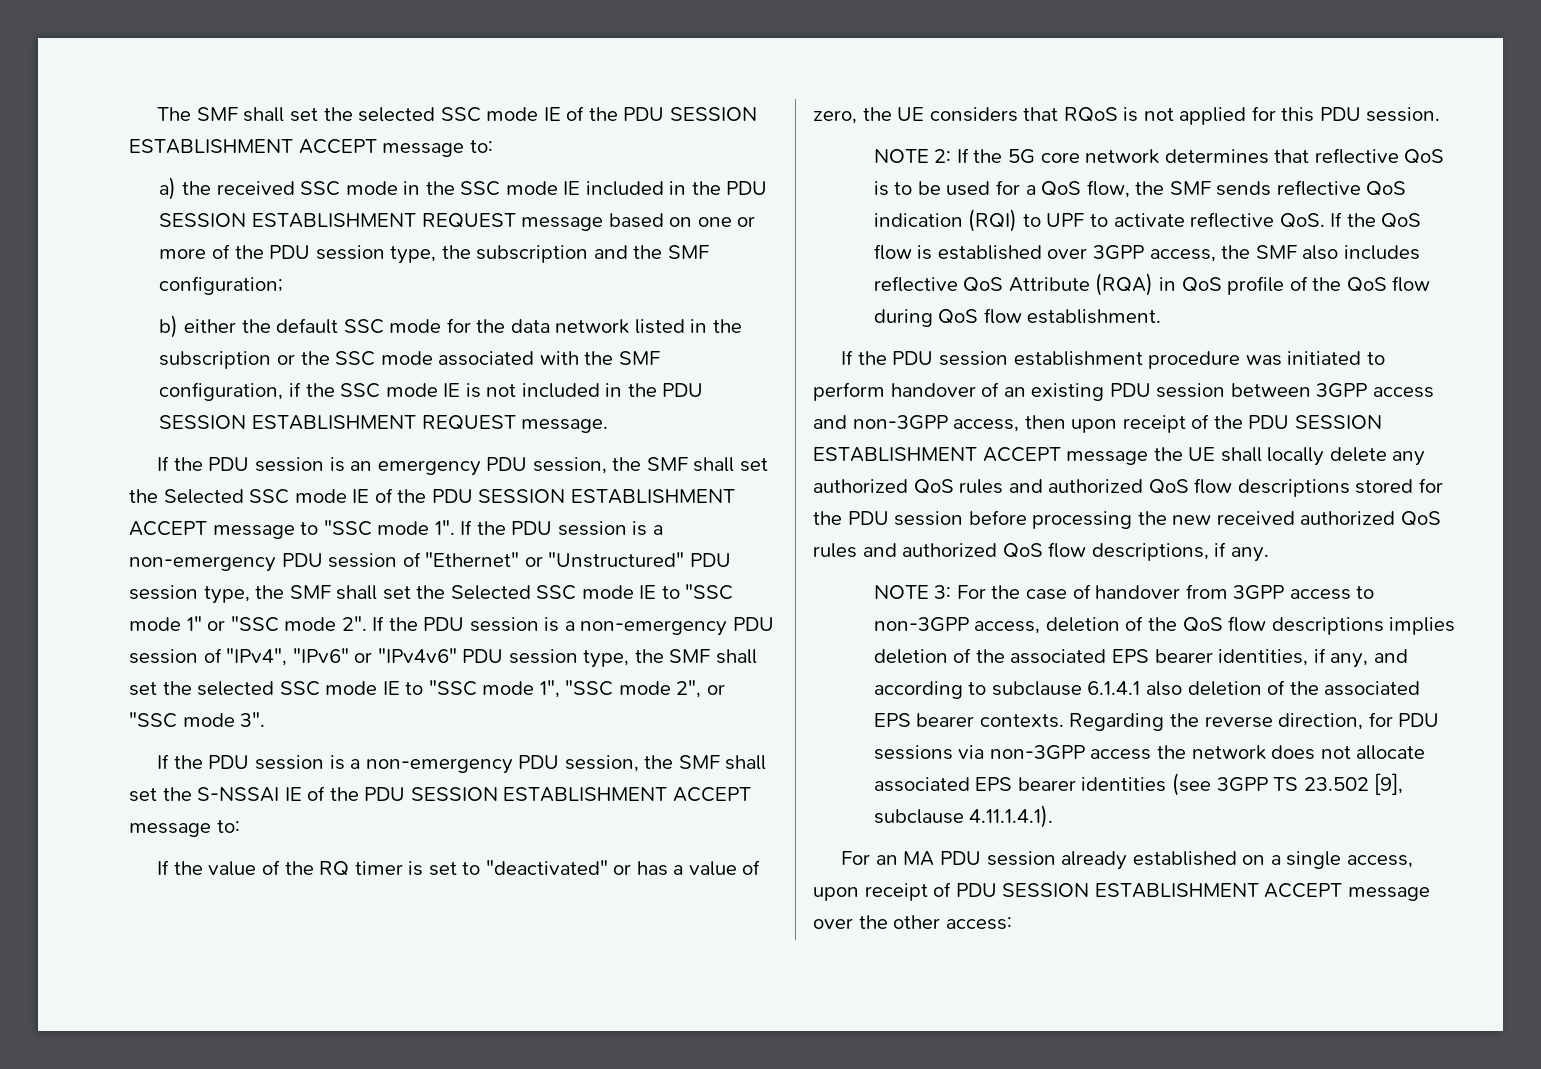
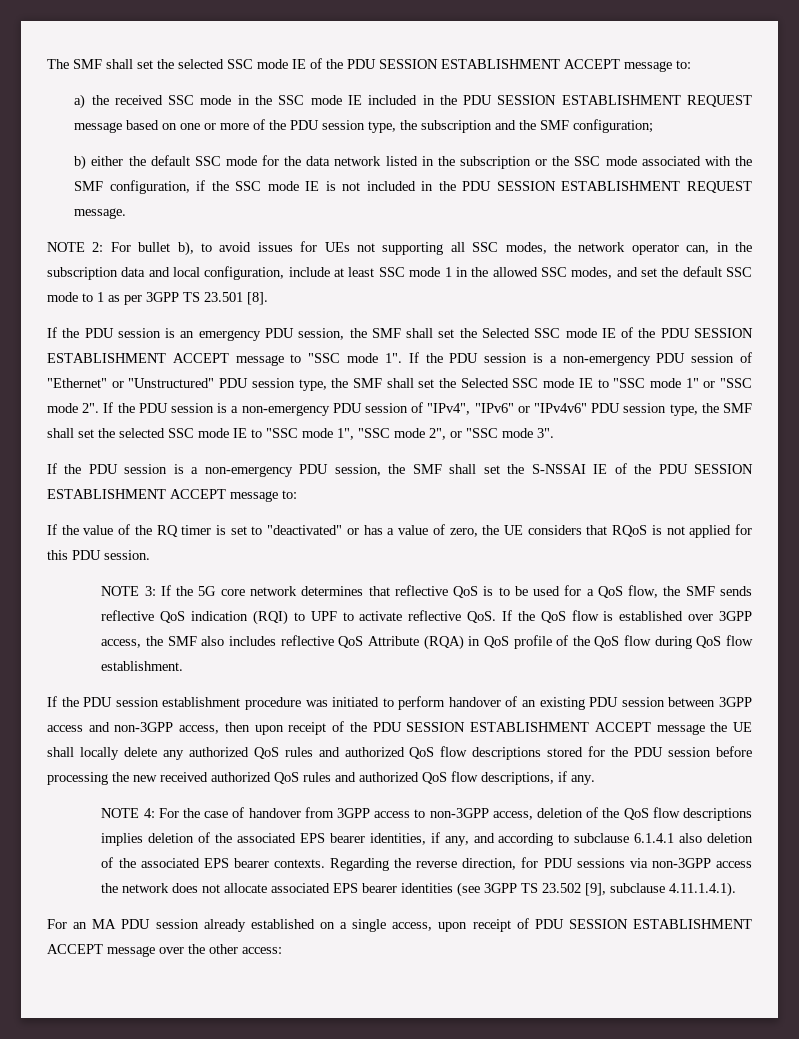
(609, 426) none -> [47,241,752,256] [47,266,753,280] [47,292,268,305] // NOTE 2: For bullet b), to avoid issues for UEs not supporting all SSC modes, the network operator can, in the subscription data and local configuration, include at least SSC mode 1 in the allowed SSC modes, and set the default SSC mode to 1 as per 3GPP TS 23.501 [8].
[934,149,952,163] 2: -> [144,586,156,596] 3:
[934,585,952,599] 3: -> [143,808,155,818] 4:

